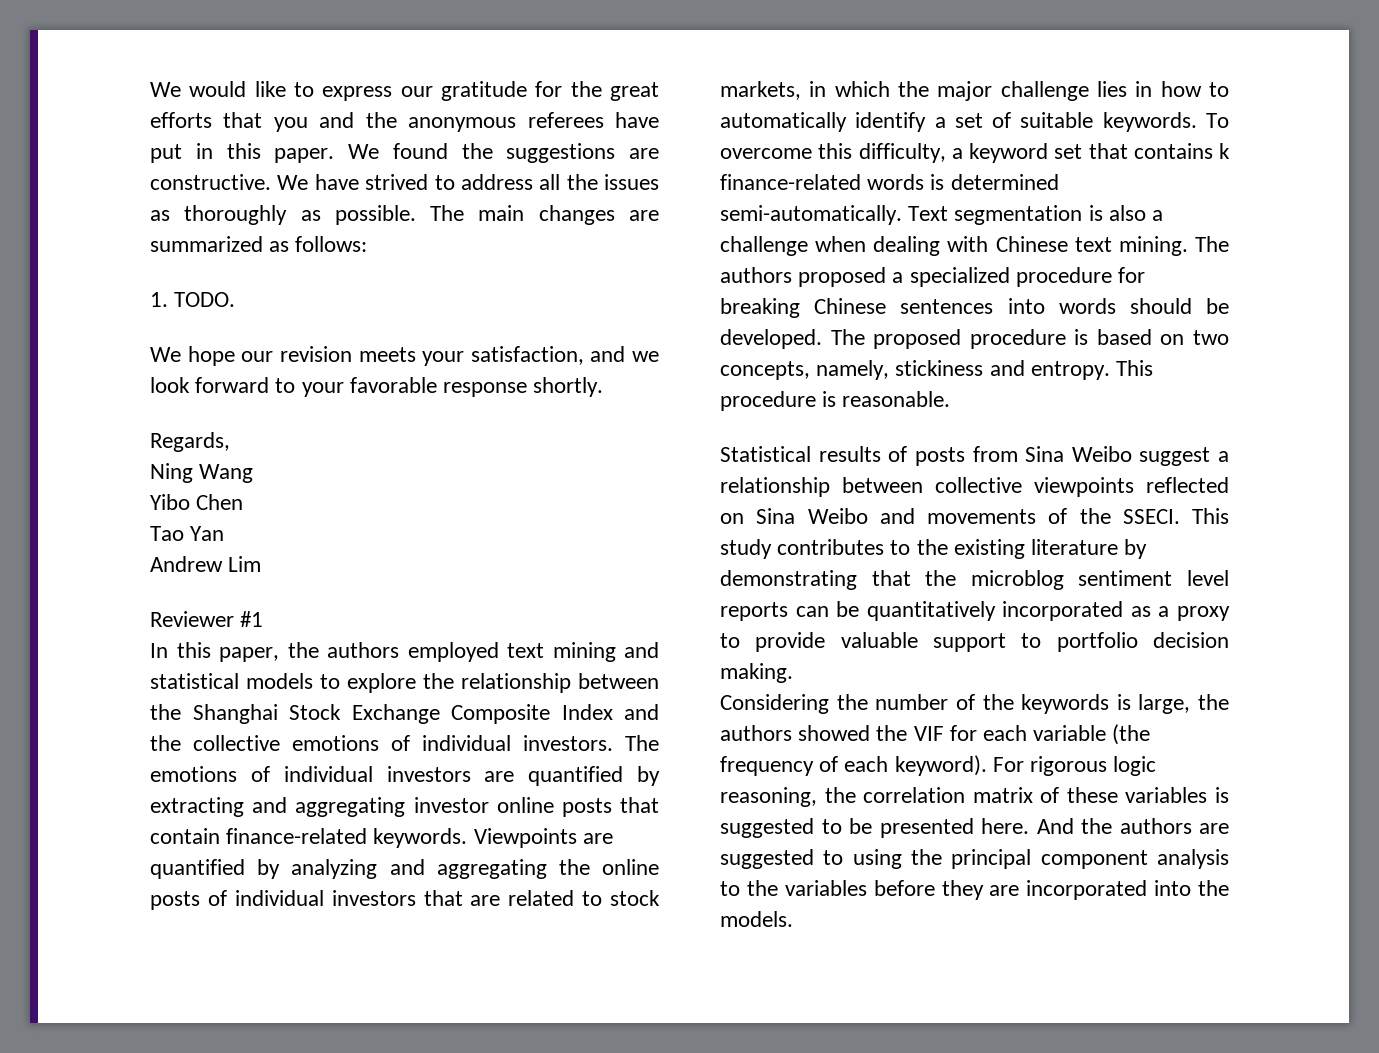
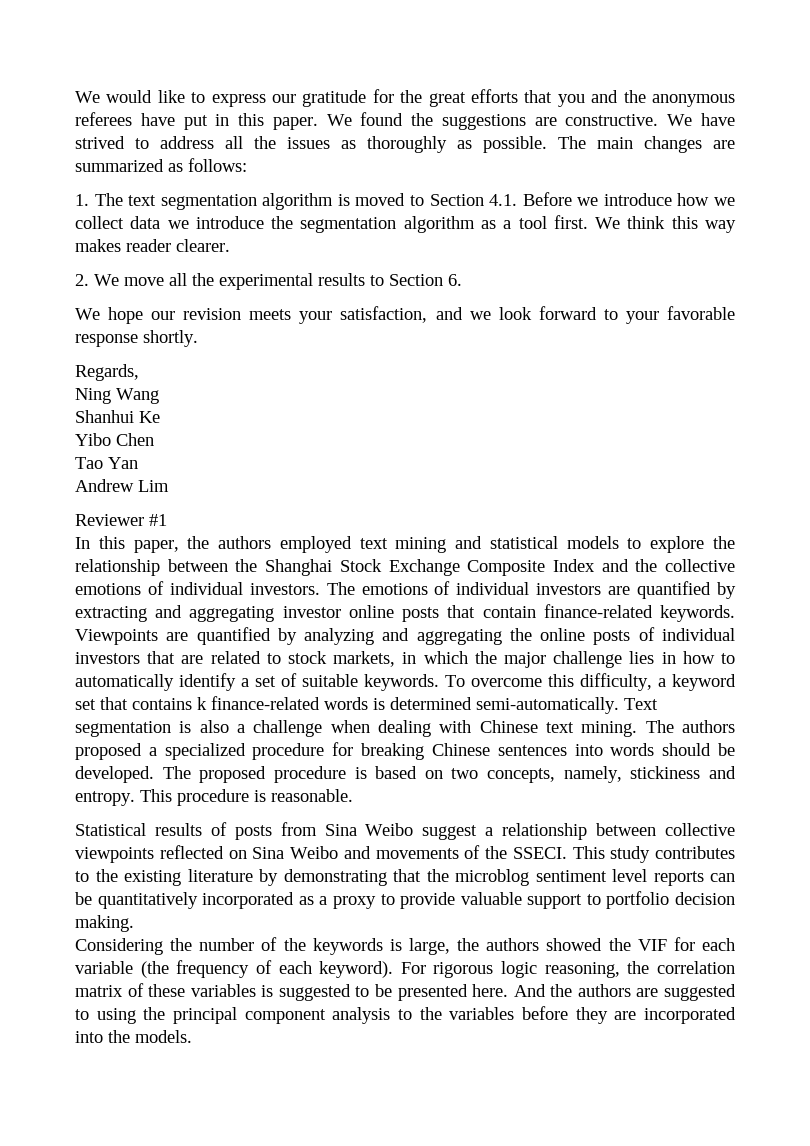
[174,292,236,307] TODO. -> [94,192,735,210] [75,215,737,233] [75,239,230,252] [75,273,462,290] The text segmentation algorithm is moved to Section 4.1. Before we introduce how we collect data we introduce the segmentation algorithm as a tool first. We think this way makes reader clearer. // 2. We move all the experimental results to Section 6.
(254, 473) none -> [75,410,160,423] // Shanhui Ke

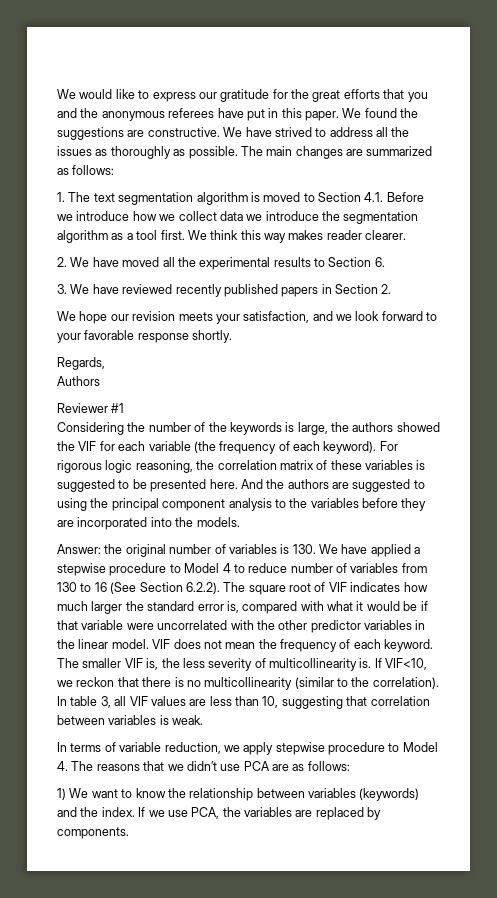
[124,277,164,286] move -> [92,257,160,267] have moved
(462, 280) none -> [57,284,392,297] // 3. We have reviewed recently published papers in Section 2.
[75,388,159,404] [75,410,160,423] [75,433,154,446] [75,457,138,469] [75,479,169,492] [75,514,167,526] [75,536,735,553] [75,559,735,576] [75,581,736,599] [75,604,735,622] [75,627,735,645] [75,651,736,668] [75,673,736,691] [75,696,658,714] [75,720,735,737] [75,742,736,760] [75,766,736,783] [75,789,353,806] [75,822,735,840] [75,845,735,863] [75,869,735,886] [75,891,735,909] [75,915,134,932] Ning Wang // Shanhui Ke // Yibo Chen // Tao Yan // Andrew Lim // Reviewer #1 // In this paper, the authors employed text mining and statistical models to explore the relationship between the Shanghai Stock Exchange Composite Index and the collective emotions of individual investors. The emotions of individual investors are quantified by extracting and aggregating investor online posts that contain finance-related keywords. Viewpoints are quantified by analyzing and aggregating the online posts of individual investors that are related to stock markets, in which the major challenge lies in how to automatically identify a set of suitable keywords. To overcome this difficulty, a keyword set that contains k finance-related words is determined semi-automatically. Text segmentation is also a challenge when dealing with Chinese text mining. The authors proposed a specialized procedure for breaking Chinese sentences into words should be developed. The proposed procedure is based on two concepts, namely, stickiness and entropy. This procedure is reasonable. // Statistical results of posts from Sina Weibo suggest a relationship between collective viewpoints reflected on Sina Weibo and movements of the SSECI. This study contributes to the existing literature by demonstrating that the microblog sentiment level reports can be quantitatively incorporated as a proxy to provide valuable support to portfolio decision making. -> [57,376,100,386] [57,403,125,413] Authors // Reviewer #1
(192, 1036) none -> [57,544,421,557] [57,563,427,576] [57,582,428,595] [57,601,428,614] [57,620,426,633] [57,639,434,652] [57,658,428,671] [57,677,439,690] [57,696,430,709] [57,715,204,725] [57,742,438,755] [57,761,350,771] [57,788,420,801] [57,807,382,820] [57,827,129,839] // Answer: the original number of variables is 130. We have applied a stepwise procedure to Model 4 to reduce number of variables from 130 to 16 (See Section 6.2.2). The square root of VIF indicates how much larger the standard error is, compared with what it would be if that variable were uncorrelated with the other predictor variables in the linear model. VIF does not mean the frequency of each keyword. The smaller VIF is, the less severity of multicollinearity is. If VIF<10, we reckon that there is no multicollinearity (similar to the correlation). In table 3, all VIF values are less than 10, suggesting that correlation between variables is weak. // In terms of variable reduction, we apply stepwise procedure to Model 4. The reasons that we didn’t use PCA are as follows: // 1) We want to know the relationship between variables (keywords) and the index. If we use PCA, the variables are replaced by components.

